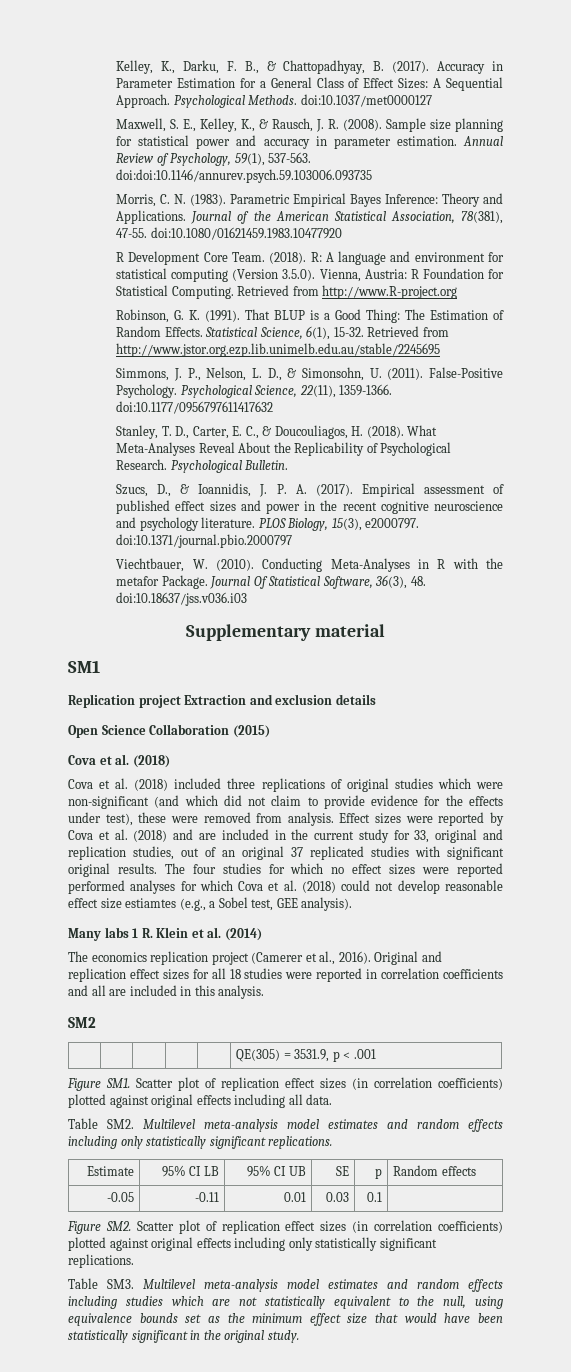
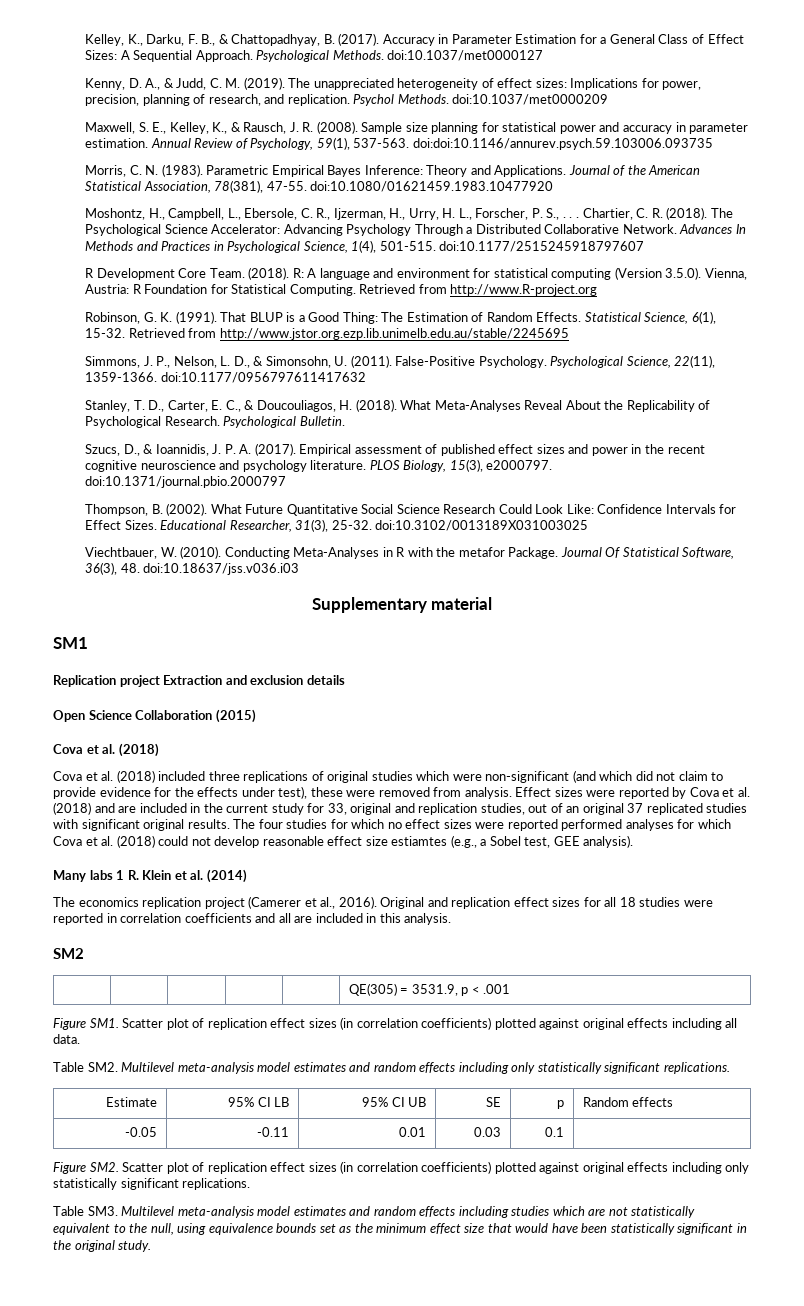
(432, 100) none -> [85,77,702,90] [85,94,609,106] // Kenny, D. A., & Judd, C. M. (2019). The unappreciated heterogeneity of effect sizes: Implications for power, precision, planning of research, and replication. Psychol Methods. doi:10.1037/met0000209
(342, 233) none -> [85,207,733,220] [85,224,746,236] [85,240,645,253] // Moshontz, H., Campbell, L., Ebersole, C. R., Ijzerman, H., Urry, H. L., Forscher, P. S., . . . Chartier, C. R. (2018). The Psychological Science Accelerator: Advancing Psychology Through a Distributed Collaborative Network. Advances In Methods and Practices in Psychological Science, 1(4), 501-515. doi:10.1177/2515245918797607
(293, 541) none -> [85,503,737,516] [85,519,589,532] // Thompson, B. (2002). What Future Quantitative Social Science Research Could Look Like: Confidence Intervals for Effect Sizes. Educational Researcher, 31(3), 25-32. doi:10.3102/0013189X031003025

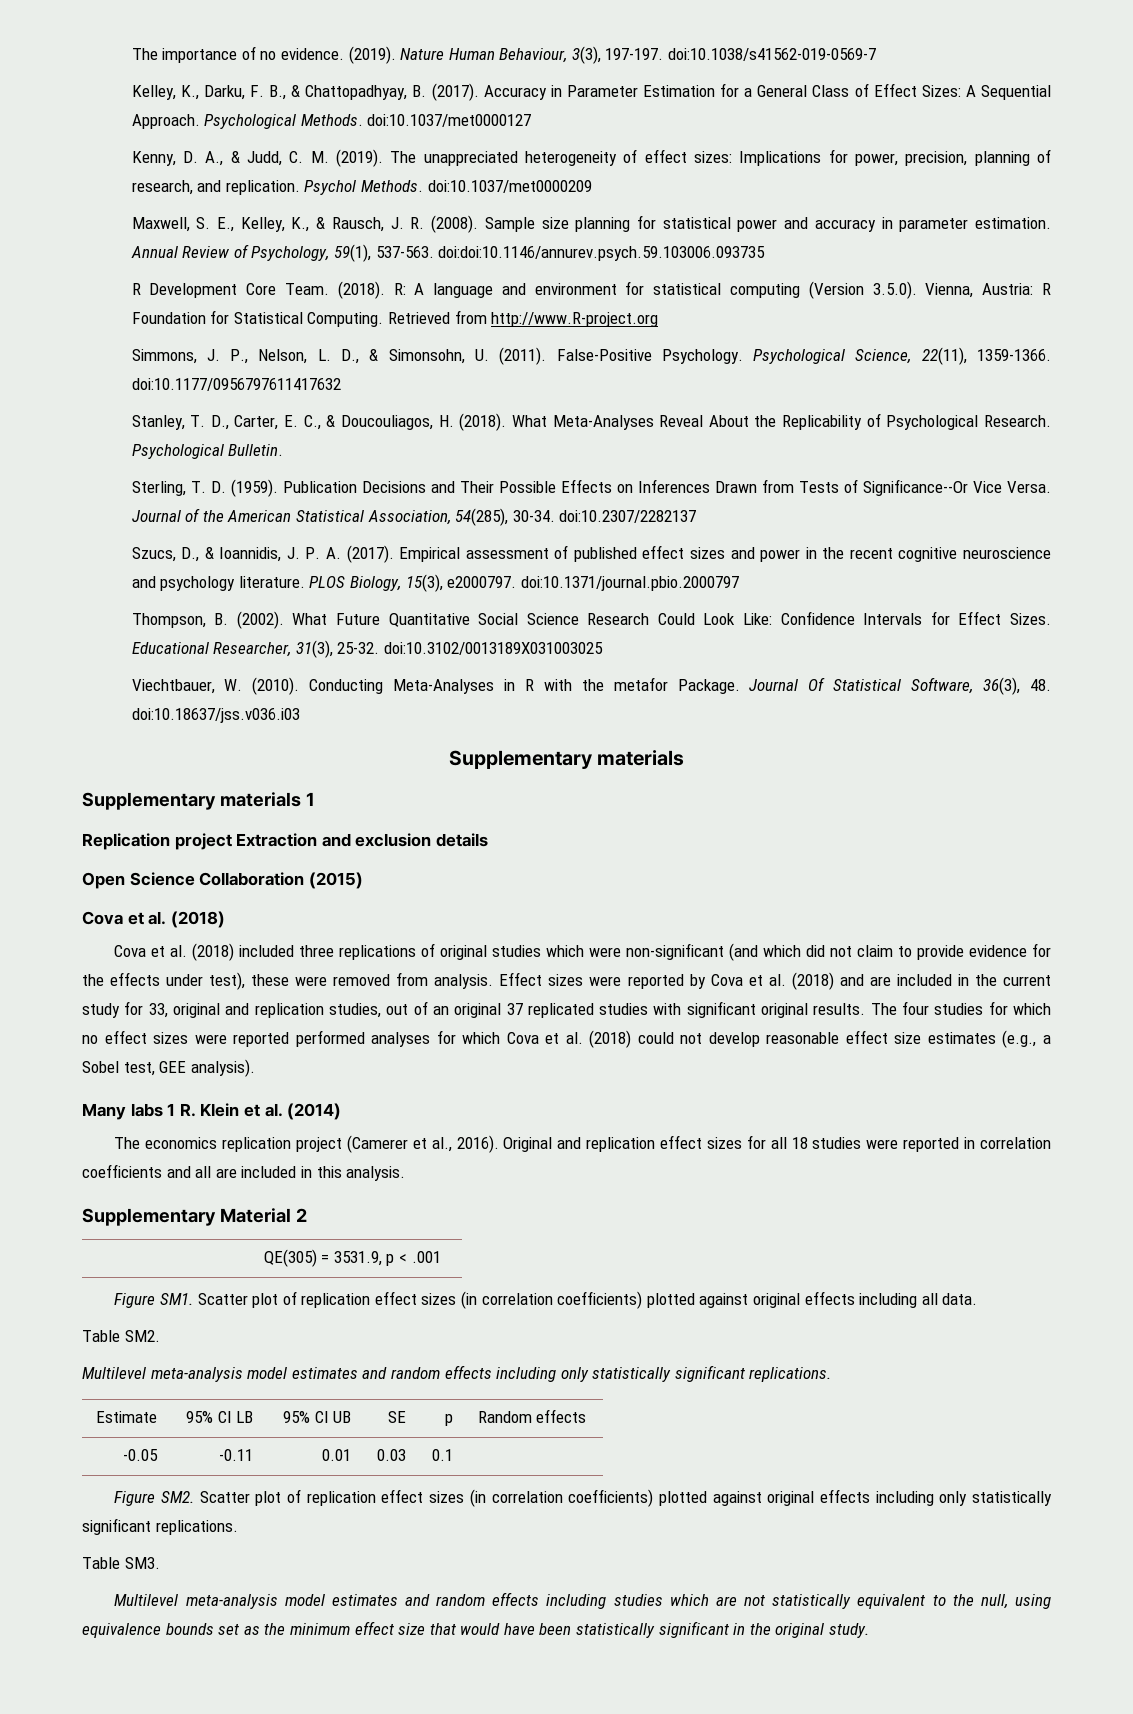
(85, 40) none -> [131,46,877,64] The importance of no evidence. (2019). Nature Human Behaviour, 3(3), 197-197. doi:10.1038/s41562-019-0569-7 //
[85,164,701,177] [85,180,554,193] [85,207,733,220] [85,224,746,236] [85,240,645,253] // Morris, C. N. (1983). Parametric Empirical Bayes Inference: Theory and Applications. Journal of the American Statistical Association, 78(381), 47-55. doi:10.1080/01621459.1983.10477920 // Moshontz, H., Campbell, L., Ebersole, C. R., Ijzerman, H., Urry, H. L., Forscher, P. S., . . . Chartier, C. R. (2018). The Psychological Science Accelerator: Advancing Psychology Through a Distributed Collaborative Network. Advances In Methods and Practices in Psychological Science, 1(4), 501-515. doi:10.1177/2515245918797607 -> (766, 253) none
[85,311,716,324] [85,328,569,340] // Robinson, G. K. (1991). That BLUP is a Good Thing: The Estimation of Random Effects. Statistical Science, 6(1), 15-32. Retrieved from http://www.jstor.org.ezp.lib.unimelb.edu.au/stable/2245695 -> (659, 319) none
(345, 421) none -> [131,479,1052,497] [131,508,697,526] // Sterling, T. D. (1959). Publication Decisions and Their Possible Effects on Inferences Drawn from Tests of Significance--Or Vice Versa. Journal of the American Statistical Association, 54(285), 30-34. doi:10.2307/2282137
[431,597,493,610] [53,637,88,649] material // SM1 -> [597,750,685,766] [82,792,315,810] materials // Supplementary materials 1
[391,836,448,846] estiamtes -> [927,1032,996,1044] estimates
[53,948,84,959] SM2 -> [82,1208,307,1226] Supplementary Material 2
(118, 1067) none -> (160, 1336) //
(118, 1211) none -> (160, 1563) //

